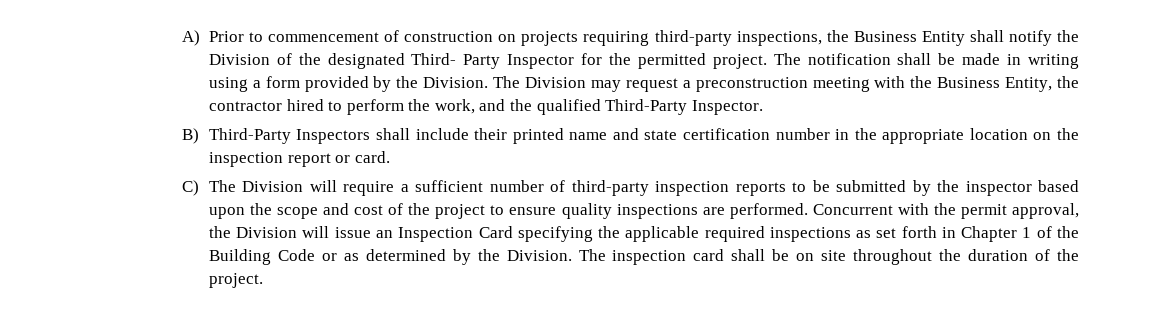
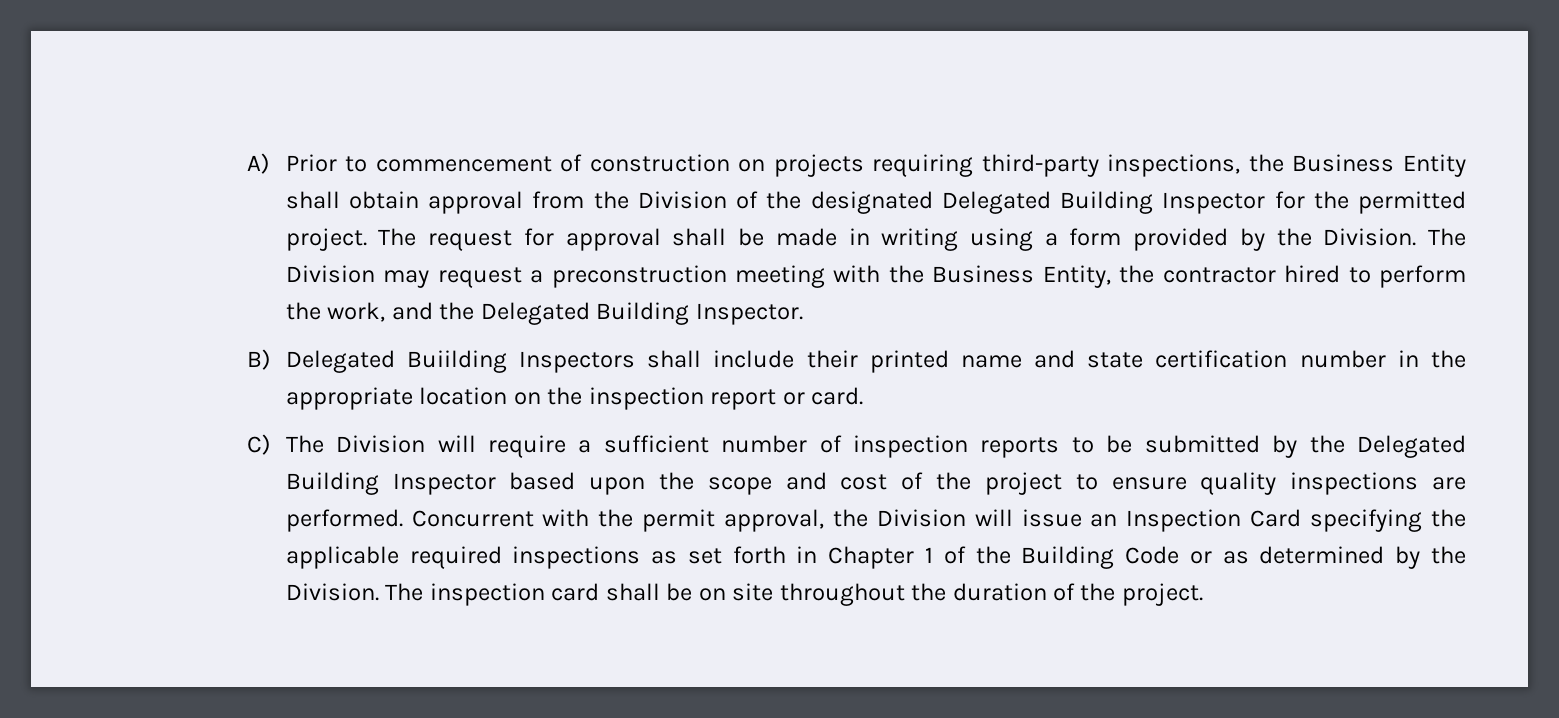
[1008,30,1052,46] notify -> [348,191,585,214] obtain approval from
[411,53,501,69] Third- Party -> [941,191,1154,214] Delegated Building
[807,53,891,65] notification -> [428,228,661,251] request for approval
[536,99,688,115] qualified Third-Party -> [480,302,690,325] Delegated Building
[208,128,291,144] Third-Party -> [285,350,507,373] Delegated Buiilding
[571,180,649,196] third-party -> (842, 444) none
[965,181,1032,196] inspector -> [1356,435,1466,458] [285,472,496,495] Delegated Building Inspector

